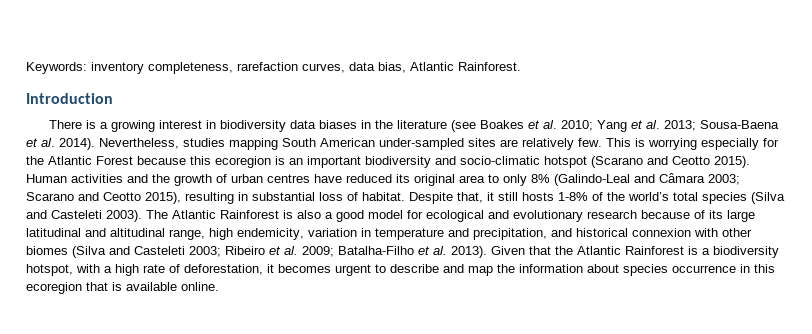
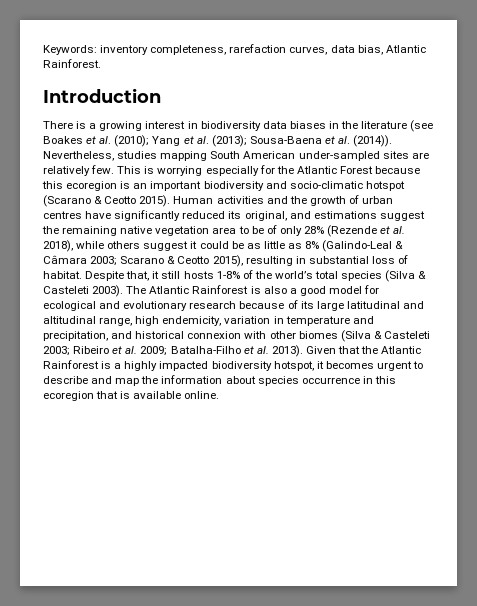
[561,120,594,131] 2010; -> [114,135,150,147] (2010);
[664,120,697,131] 2013; -> [211,135,247,147] (2013);
[59,138,95,150] 2014). -> [353,135,393,147] (2014)).
[647,156,668,165] and -> [94,196,103,204] &
(342, 178) none -> [114,210,181,221] significantly
[414,174,527,186] original area to only -> [244,211,425,221] [42,225,406,237] [43,240,302,252] original, and estimations suggest the remaining native vegetation area to be of only 28% (Rezende et al. 2018), while others suggest it could be as little as
[634,174,655,183] and -> [395,241,404,249] &
[78,192,99,201] and -> [167,256,176,264] &
[26,210,47,219] and -> [418,271,427,279] &
[109,246,130,255] and -> [373,331,382,339] &
[713,246,779,258] [26,264,263,276] biodiversity hotspot, with a high rate of deforestation, -> [124,361,314,371] highly impacted biodiversity hotspot,

